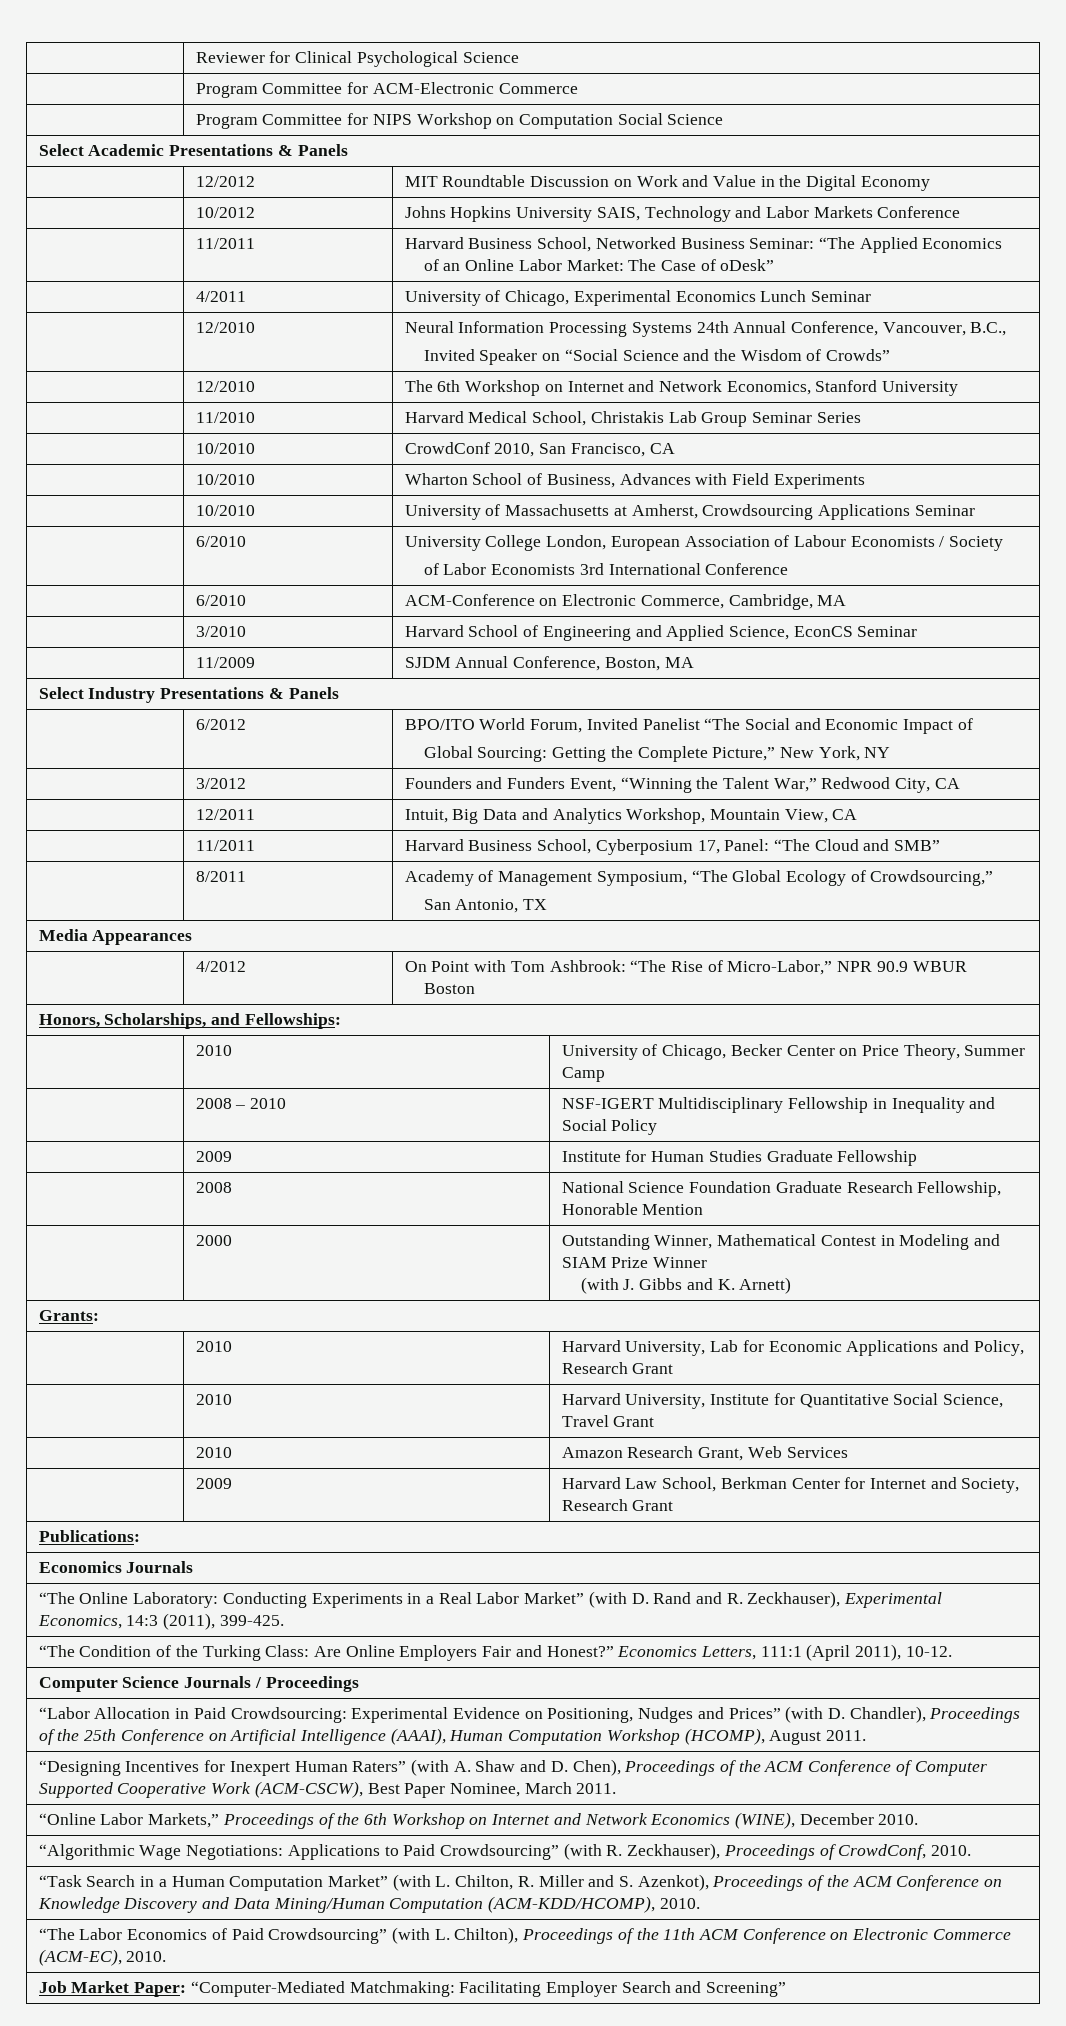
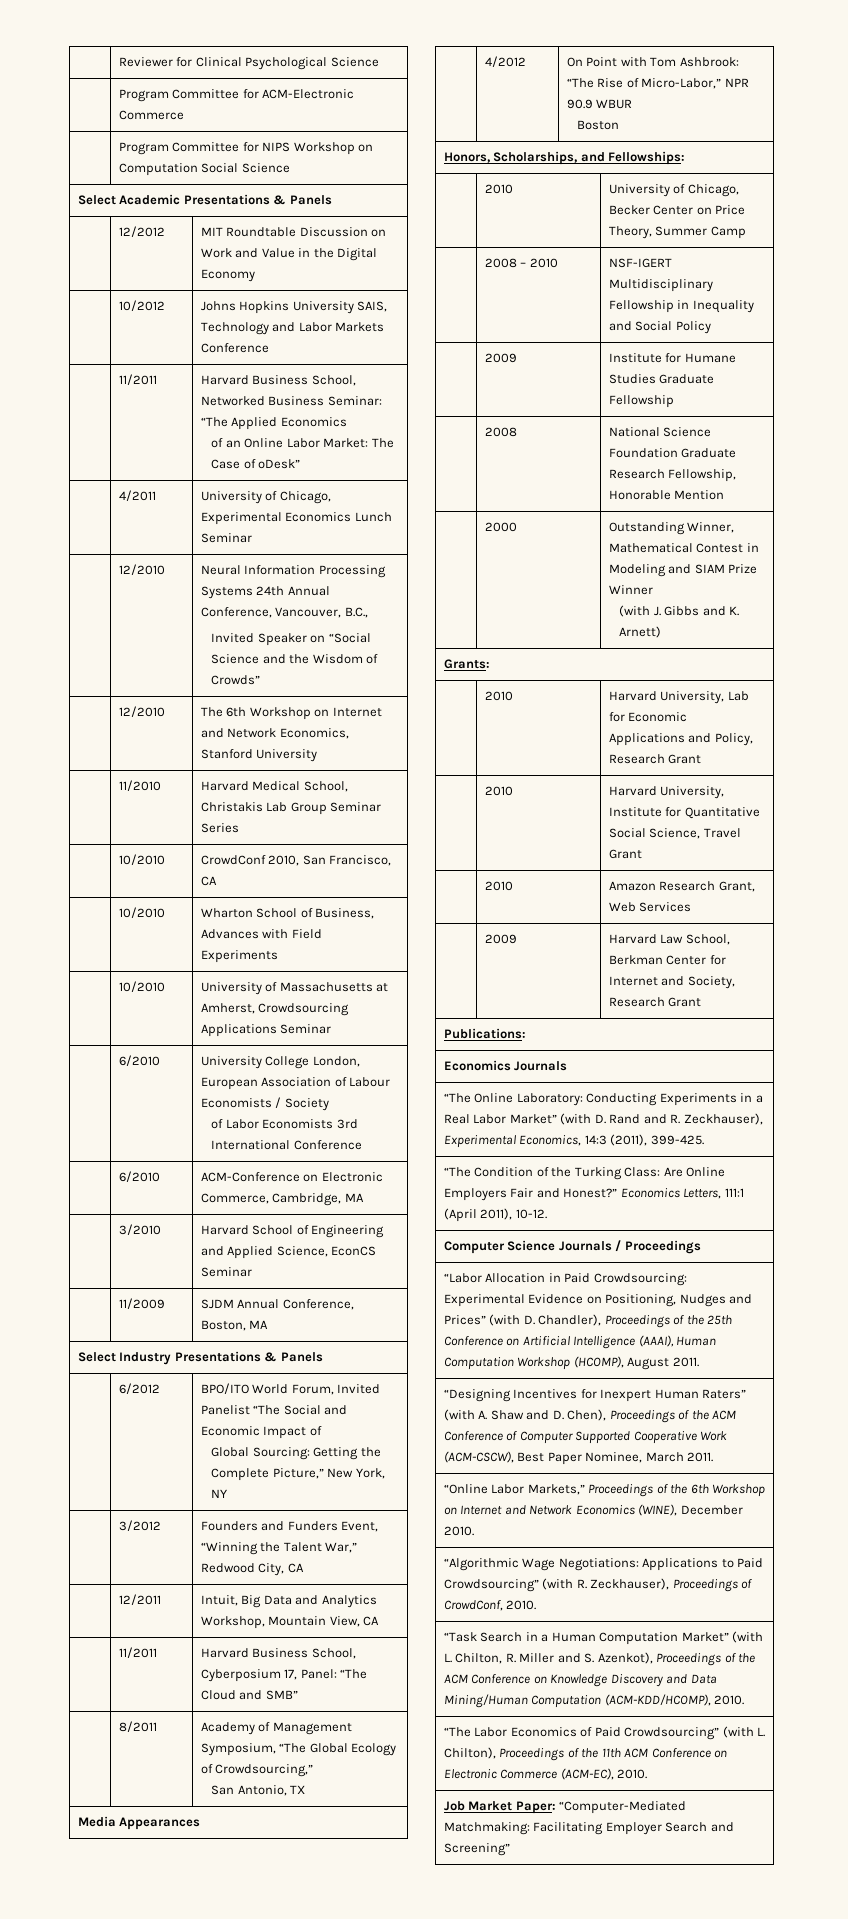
[651,1151,705,1162] Human -> [684,353,736,363] Humane

